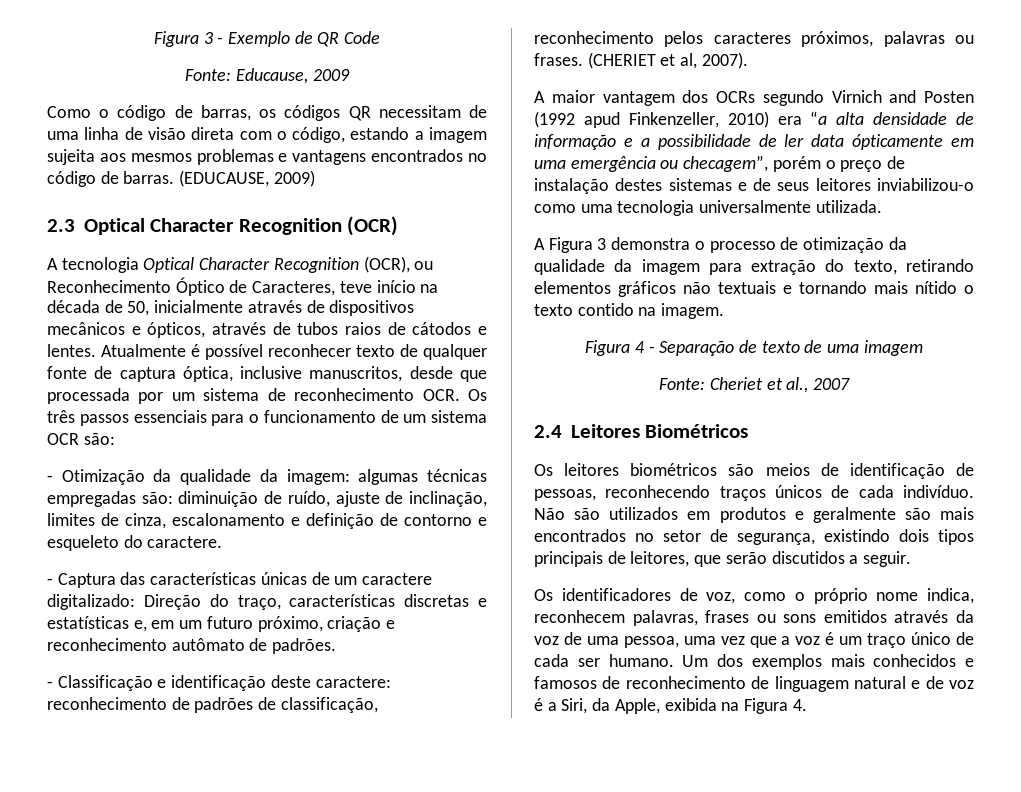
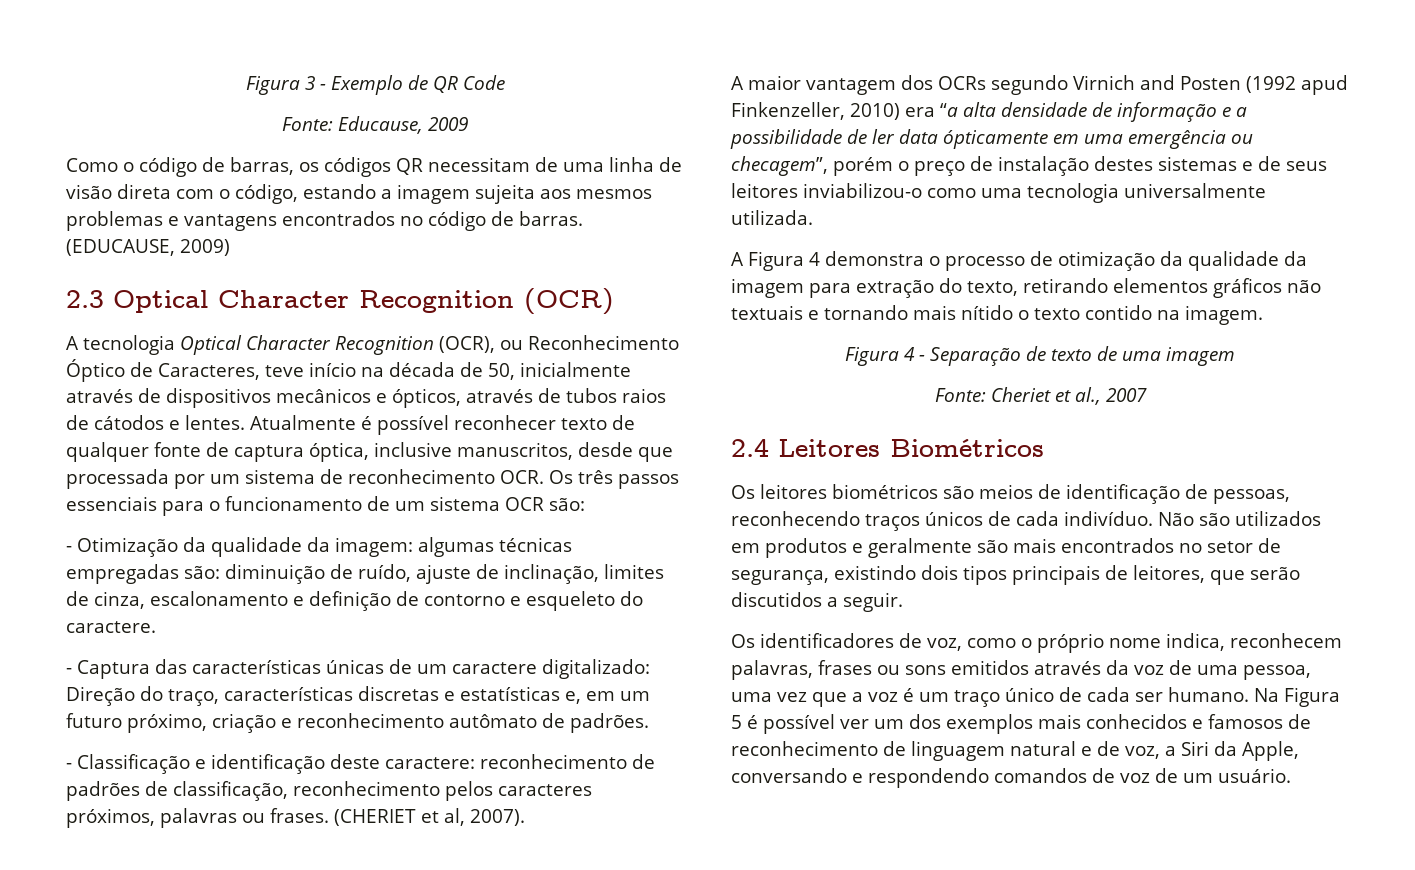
[597,238,607,250] 3 -> [809,252,820,266] 4
[682,655,709,667] Um -> [1254,687,1340,707] [731,714,904,734] Na Figura 5 é possível ver um
[949,680,974,689] [534,698,807,714] voz é a Siri, da Apple, exibida na Figura 4. -> [1125,741,1299,761] [731,768,1291,788] voz, a Siri da Apple, conversando e respondendo comandos de voz de um usuário.

